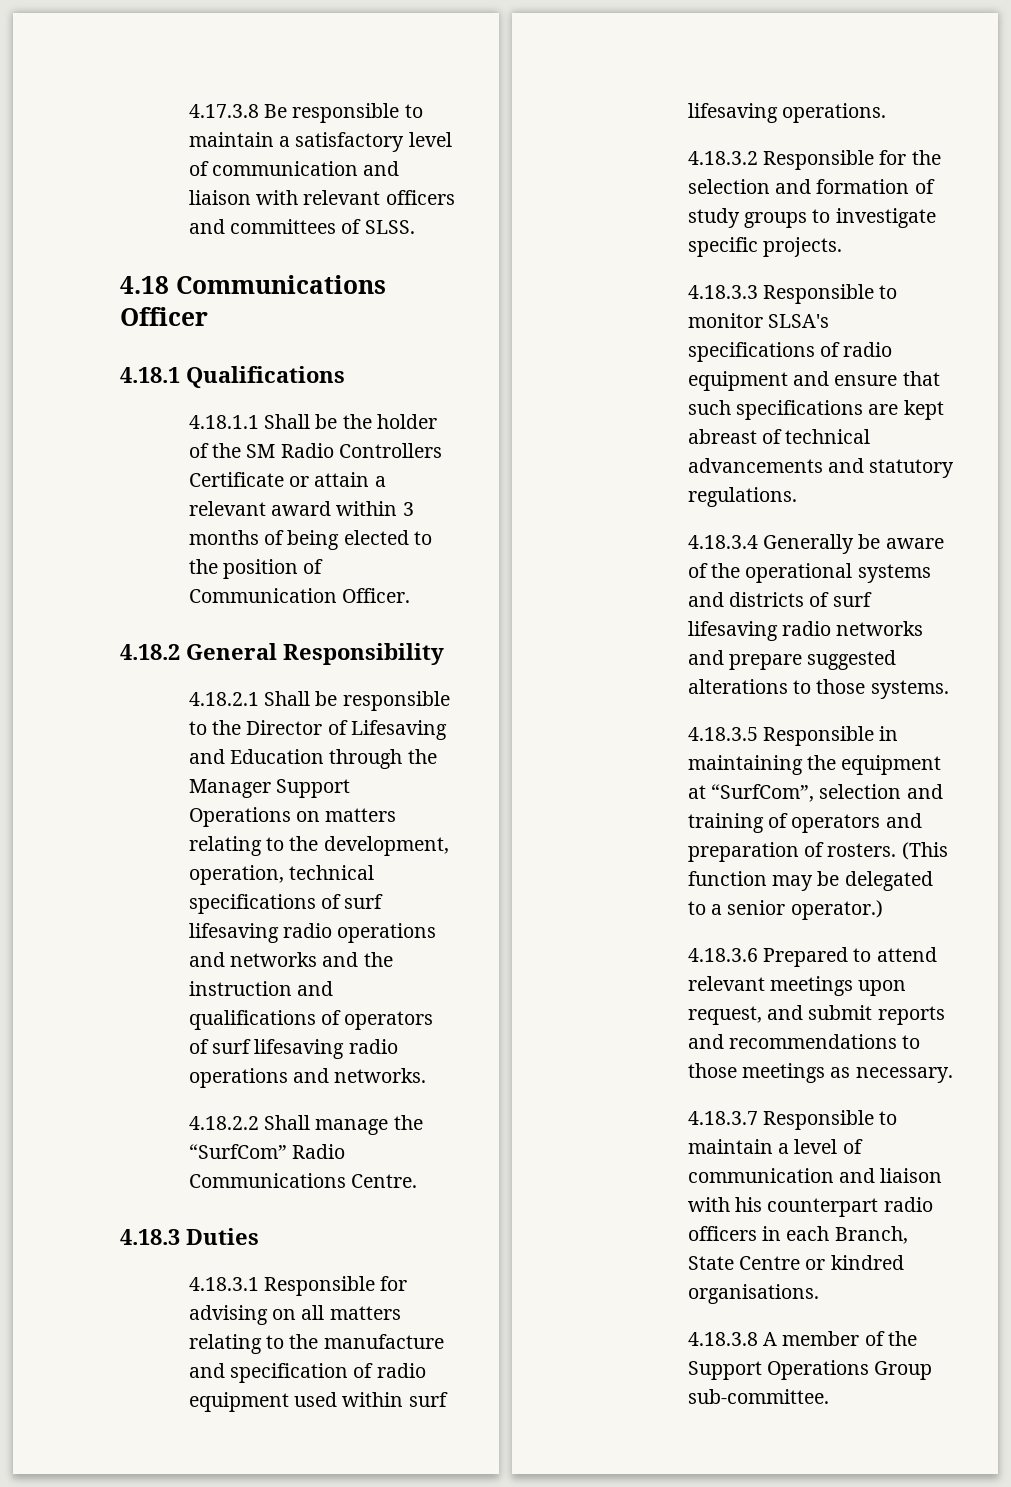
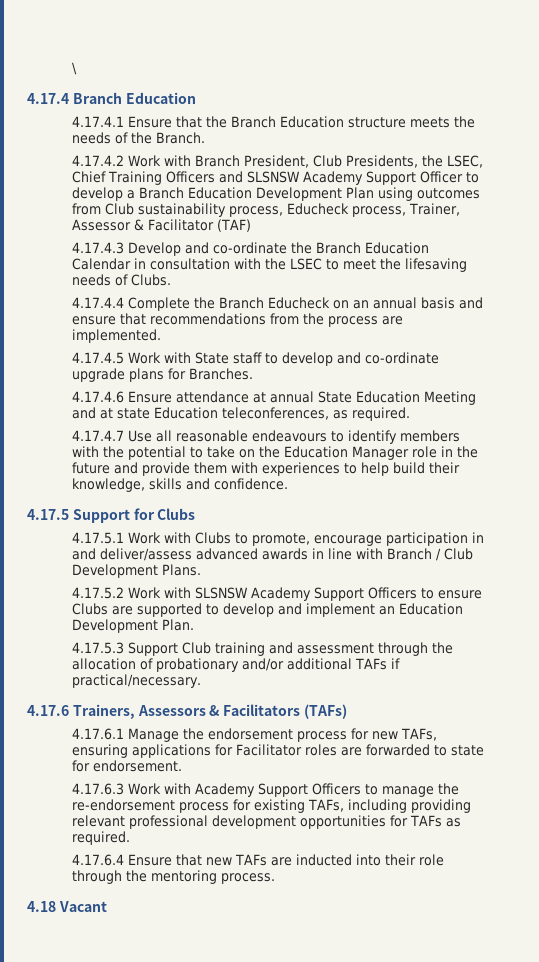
[188,103,423,123] [188,132,452,152] [188,161,400,176] [188,190,455,205] [188,219,415,234] [120,275,386,294] [120,307,208,326] [120,366,345,388] [188,414,437,429] [188,443,442,458] [188,472,386,487] [188,501,414,516] [188,530,432,550] [188,559,324,579] [188,588,411,603] [120,643,444,665] [188,691,450,711] [188,720,447,740] [188,749,437,769] [188,779,351,798] [188,807,397,827] [188,836,449,856] [188,865,375,885] [188,894,384,914] [188,923,437,943] [188,952,393,967] [188,981,334,996] [188,1010,434,1030] [188,1039,398,1059] [188,1068,427,1088] [188,1115,423,1135] [188,1144,346,1159] [188,1173,418,1188] [120,1228,259,1245] [188,1276,408,1296] [188,1305,401,1325] [188,1334,444,1354] [188,1363,426,1383] [188,1392,448,1412] [687,103,887,123] [687,150,941,170] [687,179,935,194] [687,208,936,228] [687,237,843,257] [687,284,898,304] [687,313,830,328] [687,342,893,362] [687,371,940,391] [687,400,944,420] [687,429,871,444] [687,458,955,478] [687,487,797,507] [687,534,944,554] [687,563,931,583] [687,592,872,607] [687,621,924,641] [687,650,897,670] [687,679,949,699] [687,726,899,746] [687,755,942,775] [687,784,943,802] [687,813,922,833] [687,842,948,862] [687,871,933,891] [687,900,883,920] [687,947,937,967] [687,976,907,996] [687,1005,945,1025] [687,1034,921,1049] [687,1063,953,1083] [687,1110,898,1130] [687,1139,863,1154] [687,1168,943,1183] [687,1197,933,1217] [687,1226,908,1244] [687,1255,904,1270] [687,1284,819,1304] [687,1331,917,1346] [687,1360,933,1380] [687,1389,829,1404] 4.17.3.8 Be responsible to maintain a satisfactory level of communication and liaison with relevant officers and committees of SLSS. // 4.18 Communications Officer // 4.18.1 Qualifications // 4.18.1.1 Shall be the holder of the SM Radio Controllers Certificate or attain a relevant award within 3 months of being elected to the position of Communication Officer. // 4.18.2 General Responsibility // 4.18.2.1 Shall be responsible to the Director of Lifesaving and Education through the Manager Support Operations on matters relating to the development, operation, technical specifications of surf lifesaving radio operations and networks and the instruction and qualifications of operators of surf lifesaving radio operations and networks. // 4.18.2.2 Shall manage the “SurfCom” Radio Communications Centre. // 4.18.3 Duties // 4.18.3.1 Responsible for advising on all matters relating to the manufacture and specification of radio equipment used within surf lifesaving operations. // 4.18.3.2 Responsible for the selection and formation of study groups to investigate specific projects. // 4.18.3.3 Responsible to monitor SLSA's specifications of radio equipment and ensure that such specifications are kept abreast of technical advancements and statutory regulations. // 4.18.3.4 Generally be aware of the operational systems and districts of surf lifesaving radio networks and prepare suggested alterations to those systems. // 4.18.3.5 Responsible in maintaining the equipment at “SurfCom”, selection and training of operators and preparation of rosters. (This function may be delegated to a senior operator.) // 4.18.3.6 Prepared to attend relevant meetings upon request, and submit reports and recommendations to those meetings as necessary. // 4.18.3.7 Responsible to maintain a level of communication and liaison with his counterpart radio officers in each Branch, State Centre or kindred organisations. // 4.18.3.8 A member of the Support Operations Group sub-committee. -> [71,62,77,75] [27,92,196,104] [71,116,475,128] [71,132,205,144] [71,155,483,168] [71,171,479,185] [71,187,480,201] [71,203,460,217] [71,219,251,232] [71,242,429,256] [71,258,467,272] [71,274,171,286] [71,297,483,311] [71,313,403,327] [71,329,161,343] [71,352,439,366] [71,368,253,382] [71,391,476,405] [71,407,410,421] [71,430,460,444] [71,446,478,460] [71,462,460,476] [71,478,288,492] [27,508,196,523] [71,532,484,546] [71,548,473,561] [71,564,201,578] [71,587,482,601] [71,603,463,617] [71,619,194,633] [71,642,453,656] [71,658,400,672] [71,674,201,688] [27,704,347,719] [71,728,437,742] [71,744,484,758] [71,760,182,772] [71,783,459,797] [71,799,471,813] [71,815,461,829] [71,831,130,845] [71,854,444,866] [71,870,275,884] [27,901,107,912] \ // 4.17.4 Branch Education // 4.17.4.1 Ensure that the Branch Education structure meets the needs of the Branch. // 4.17.4.2 Work with Branch President, Club Presidents, the LSEC, Chief Training Officers and SLSNSW Academy Support Officer to develop a Branch Education Development Plan using outcomes from Club sustainability process, Educheck process, Trainer, Assessor & Facilitator (TAF) // 4.17.4.3 Develop and co-ordinate the Branch Education Calendar in consultation with the LSEC to meet the lifesaving needs of Clubs. // 4.17.4.4 Complete the Branch Educheck on an annual basis and ensure that recommendations from the process are implemented. // 4.17.4.5 Work with State staff to develop and co-ordinate upgrade plans for Branches. // 4.17.4.6 Ensure attendance at annual State Education Meeting and at state Education teleconferences, as required. // 4.17.4.7 Use all reasonable endeavours to identify members with the potential to take on the Education Manager role in the future and provide them with experiences to help build their knowledge, skills and confidence. // 4.17.5 Support for Clubs // 4.17.5.1 Work with Clubs to promote, encourage participation in and deliver/assess advanced awards in line with Branch / Club Development Plans. // 4.17.5.2 Work with SLSNSW Academy Support Officers to ensure Clubs are supported to develop and implement an Education Development Plan. // 4.17.5.3 Support Club training and assessment through the allocation of probationary and/or additional TAFs if practical/necessary. // 4.17.6 Trainers, Assessors & Facilitators (TAFs) // 4.17.6.1 Manage the endorsement process for new TAFs, ensuring applications for Facilitator roles are forwarded to state for endorsement. // 4.17.6.3 Work with Academy Support Officers to manage the re-endorsement process for existing TAFs, including providing relevant professional development opportunities for TAFs as required. // 4.17.6.4 Ensure that new TAFs are inducted into their role through the mentoring process. // 4.18 Vacant

